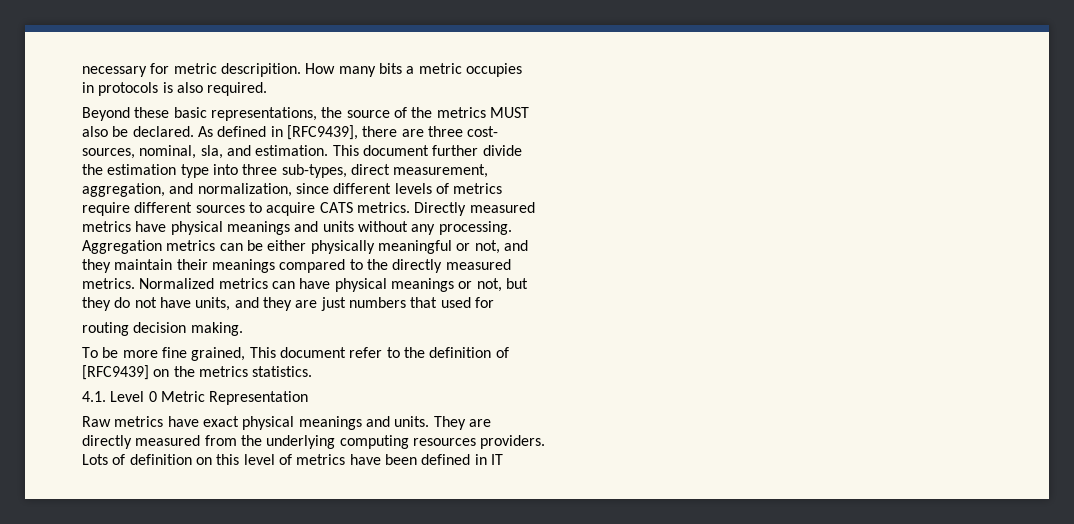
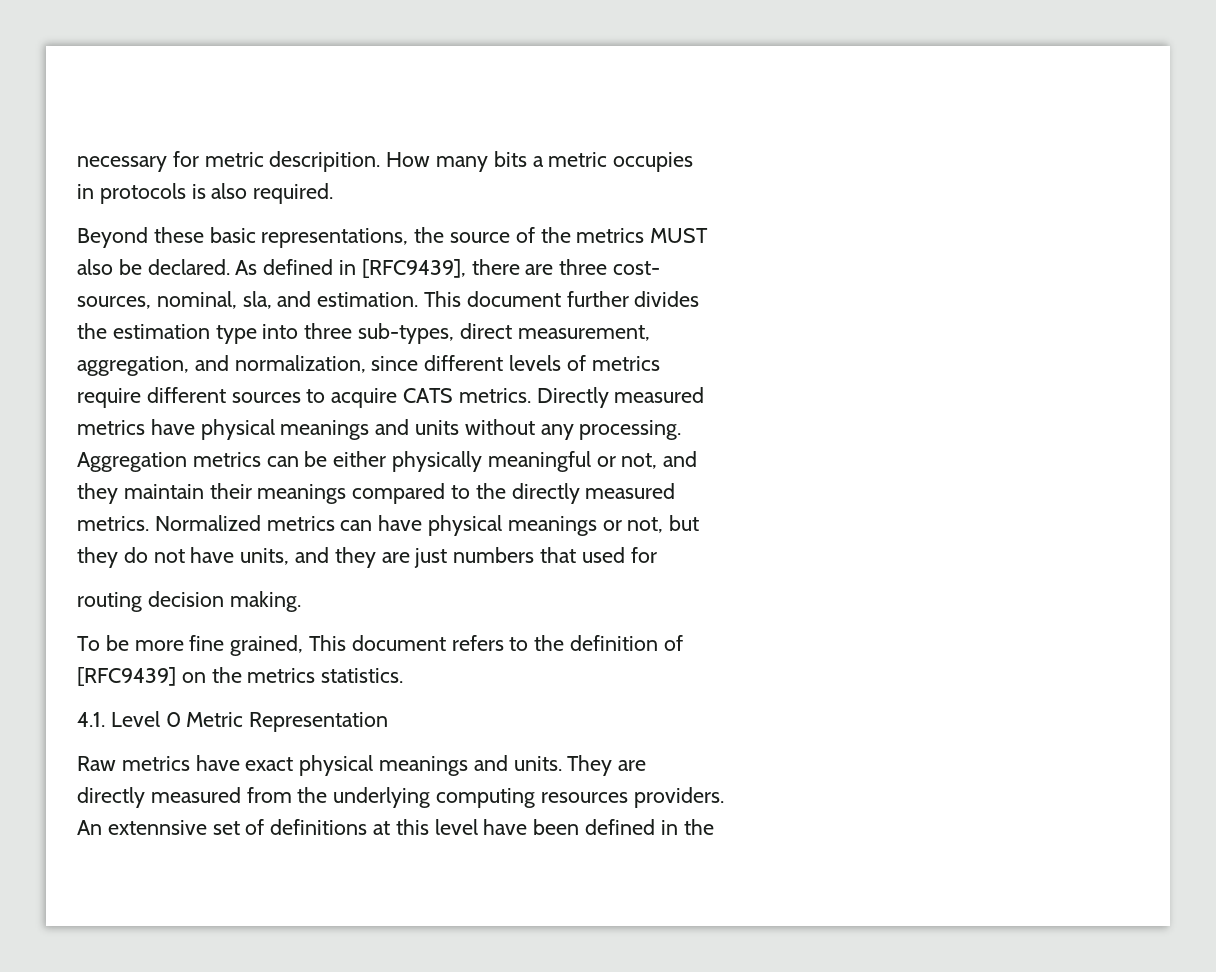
[482,145,522,156] divide -> [634,291,700,307] divides
[349,347,383,358] refer -> [451,635,504,651] refers
[82,454,346,465] Lots of definition on this level of metrics -> [77,819,478,835] An extennsive set of definitions at this level
[490,454,503,465] IT -> [683,819,714,835] the

